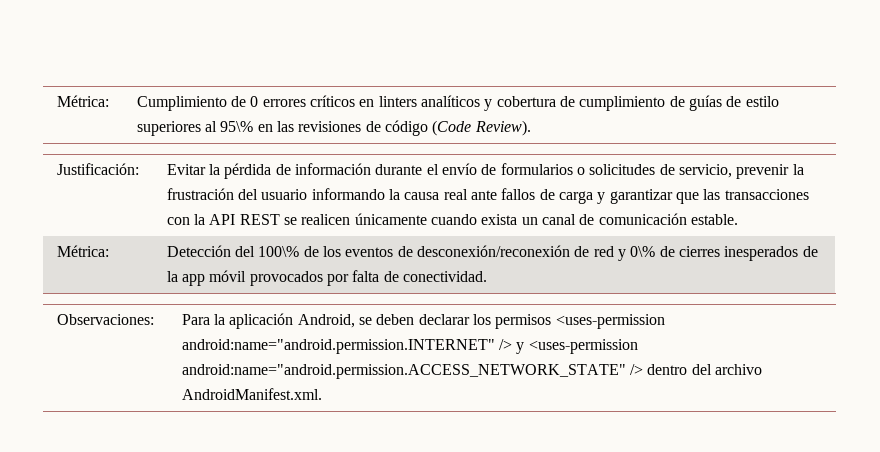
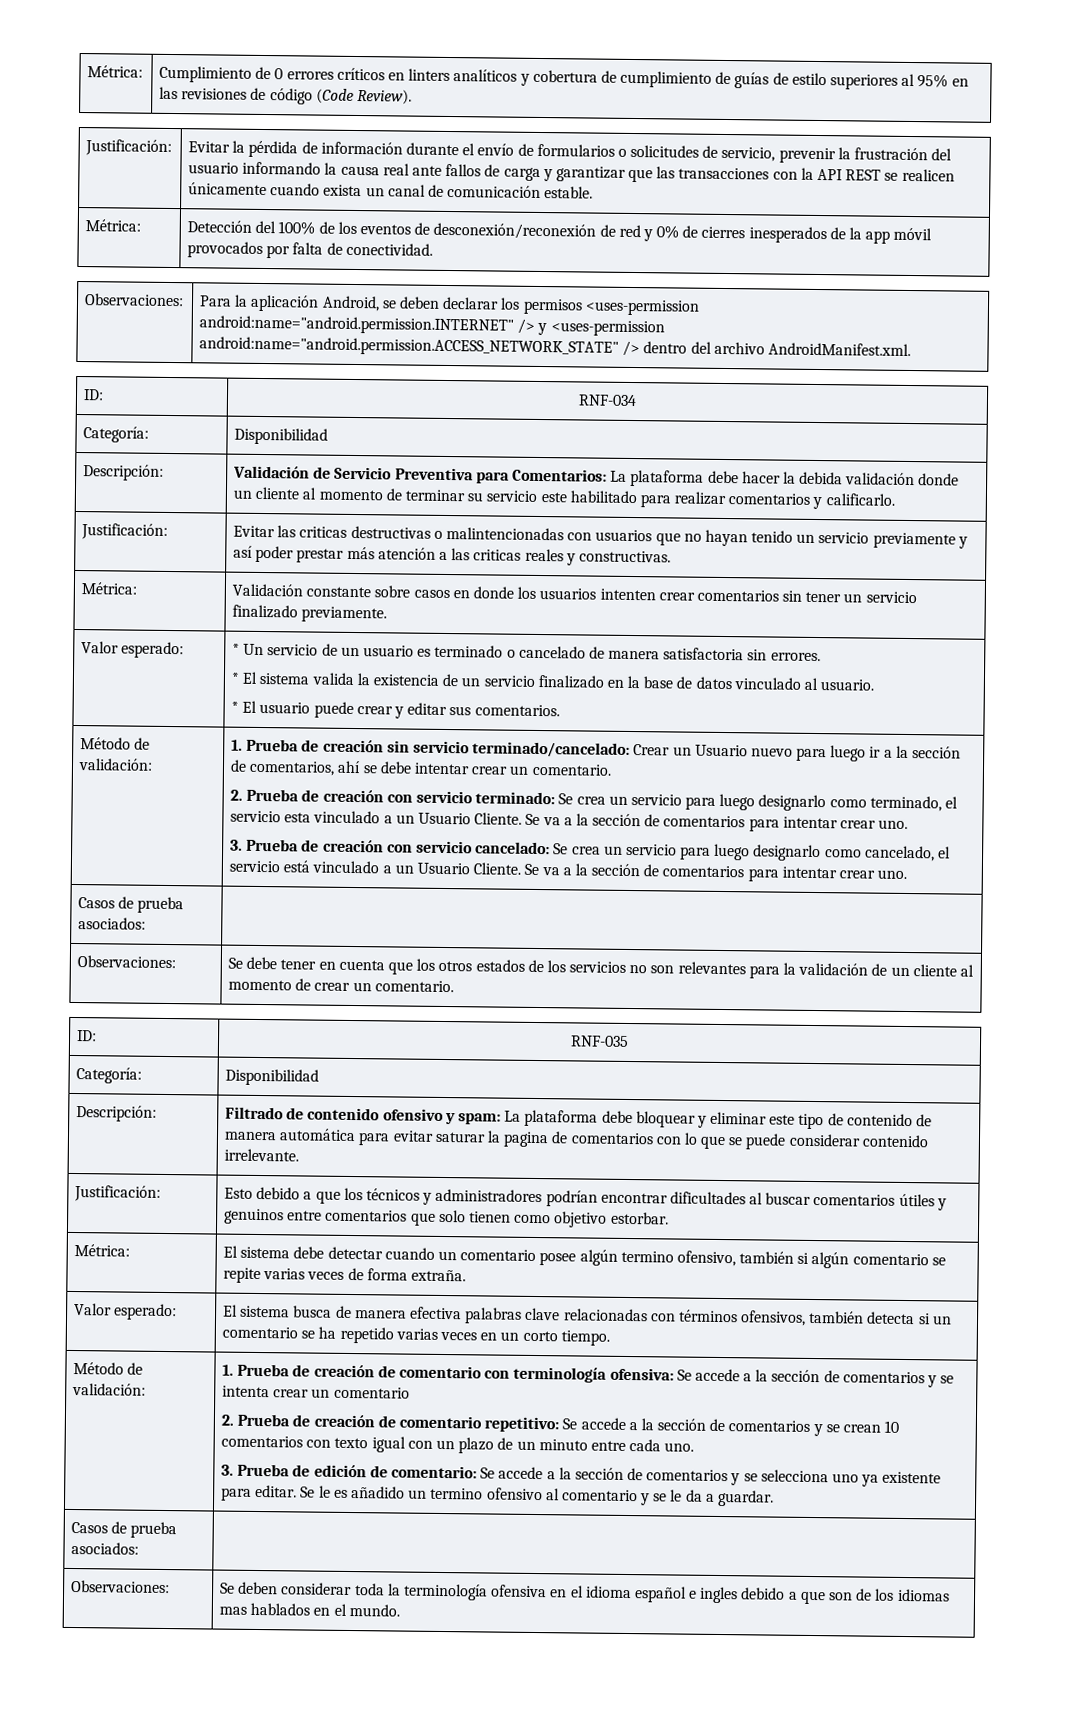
[220,121,254,132] 95\% -> [917,74,949,88] 95%
[258,246,300,257] 100\% -> [278,221,316,235] 100%
[630,246,656,257] 0\% -> [656,225,680,239] 0%
(322, 394) none -> [83,389,105,401] [578,394,637,407] [83,426,150,443] [234,427,329,445] [83,464,165,481] [233,465,960,487] [233,486,895,510] [81,523,169,540] [233,525,968,549] [233,545,671,566] [81,582,138,595] [232,583,917,604] [232,604,388,623] [81,641,185,659] [232,643,821,662] [231,671,875,691] [231,700,560,719] [80,737,151,750] [78,758,154,771] [231,738,961,762] [230,759,612,776] [230,788,958,812] [230,810,909,832] [230,838,951,862] [229,860,908,882] [78,896,185,914] [78,917,147,930] [77,955,177,969] [228,956,974,979] [228,978,454,993] [77,1030,98,1042] [570,1035,629,1047] [76,1067,143,1084] [225,1068,320,1086] [76,1105,158,1122] [225,1106,932,1130] [224,1128,929,1150] [224,1148,300,1162] [74,1185,162,1202] [224,1186,947,1211] [224,1208,669,1228] [74,1244,131,1257] [223,1245,946,1269] [223,1267,466,1284] [74,1303,178,1321] [223,1304,952,1326] [222,1326,610,1346] [73,1362,144,1375] [72,1382,147,1396] [222,1363,955,1388] [222,1385,410,1399] [221,1413,900,1437] [221,1435,695,1454] [221,1463,942,1487] [221,1484,774,1507] [71,1521,178,1539] [71,1541,140,1555] [71,1579,171,1594] [220,1581,950,1605] [219,1602,400,1617] // ID: | RNF-034 // Categoría: | Disponibilidad // Descripción: | Validación de Servicio Preventiva para Comentarios: La plataforma debe hacer la debida validación donde un cliente al momento de terminar su servicio este habilitado para realizar comentarios y calificarlo. // Justificación: | Evitar las criticas destructivas o malintencionadas con usuarios que no hayan tenido un servicio previamente y así poder prestar más atención a las criticas reales y constructivas. // Métrica: | Validación constante sobre casos en donde los usuarios intenten crear comentarios sin tener un servicio finalizado previamente. // Valor esperado: | * Un servicio de un usuario es terminado o cancelado de manera satisfactoria sin errores. // * El sistema valida la existencia de un servicio finalizado en la base de datos vinculado al usuario. // * El usuario puede crear y editar sus comentarios. // Método de validación: | 1. Prueba de creación sin servicio terminado/cancelado: Crear un Usuario nuevo para luego ir a la sección de comentarios, ahí se debe intentar crear un comentario. // 2. Prueba de creación con servicio terminado: Se crea un servicio para luego designarlo como terminado, el servicio esta vinculado a un Usuario Cliente. Se va a la sección de comentarios para intentar crear uno. // 3. Prueba de creación con servicio cancelado: Se crea un servicio para luego designarlo como cancelado, el servicio está vinculado a un Usuario Cliente. Se va a la sección de comentarios para intentar crear uno. // Casos de prueba asociados: | // Observaciones: | Se debe tener en cuenta que los otros estados de los servicios no son relevantes para la validación de un cliente al momento de crear un comentario. // ID: | RNF-035 // Categoría: | Disponibilidad // Descripción: | Filtrado de contenido ofensivo y spam: La plataforma debe bloquear y eliminar este tipo de contenido de manera automática para evitar saturar la pagina de comentarios con lo que se puede considerar contenido irrelevante. // Justificación: | Esto debido a que los técnicos y administradores podrían encontrar dificultades al buscar comentarios útiles y genuinos entre comentarios que solo tienen como objetivo estorbar. // Métrica: | El sistema debe detectar cuando un comentario posee algún termino ofensivo, también si algún comentario se repite varias veces de forma extraña. // Valor esperado: | El sistema busca de manera efectiva palabras clave relacionadas con términos ofensivos, también detecta si un comentario se ha repetido varias veces en un corto tiempo. // Método de validación: | 1. Prueba de creación de comentario con terminología ofensiva: Se accede a la sección de comentarios y se intenta crear un comentario // 2. Prueba de creación de comentario repetitivo: Se accede a la sección de comentarios y se crean 10 comentarios con texto igual con un plazo de un minuto entre cada uno. // 3. Prueba de edición de comentario: Se accede a la sección de comentarios y se selecciona uno ya existente para editar. Se le es añadido un termino ofensivo al comentario y se le da a guardar. // Casos de prueba asociados: | // Observaciones: | Se deben considerar toda la terminología ofensiva en el idioma español e ingles debido a que son de los idiomas mas hablados en el mundo.

